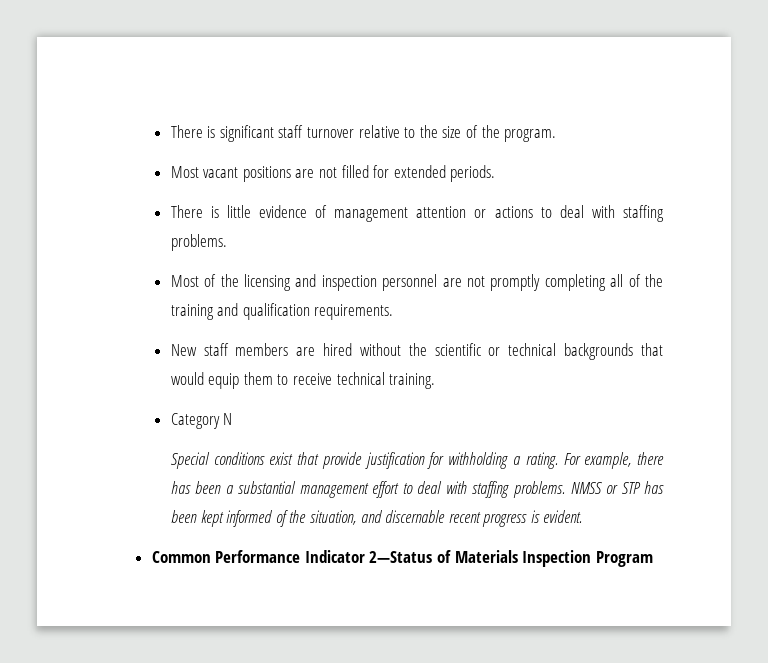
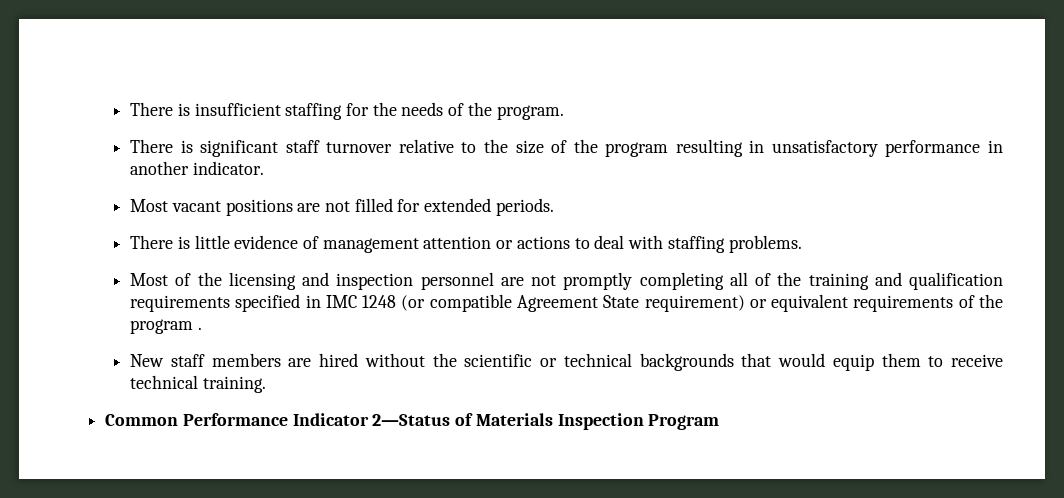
[170,125,216,138] There is -> [130,102,564,120] [130,139,193,153] There is insufficient staffing for the needs of the program. // There is
[504,129,557,142] program. -> [605,139,1003,157] [130,161,264,175] program resulting in unsatisfactory performance in another indicator.
[314,304,394,320] requirements. -> [130,294,1003,312] [130,319,202,334] requirements specified in IMC 1248 (or compatible Agreement State requirement) or equivalent requirements of the program .
[170,413,233,429] [170,452,664,469] [170,481,665,498] [170,510,583,527] // Category N // Special conditions exist that provide justification for withholding a rating. For example, there has been a substantial management effort to deal with staffing problems. NMSS or STP has been kept informed of the situation, and discernable recent progress is evident. -> (266, 384) none

